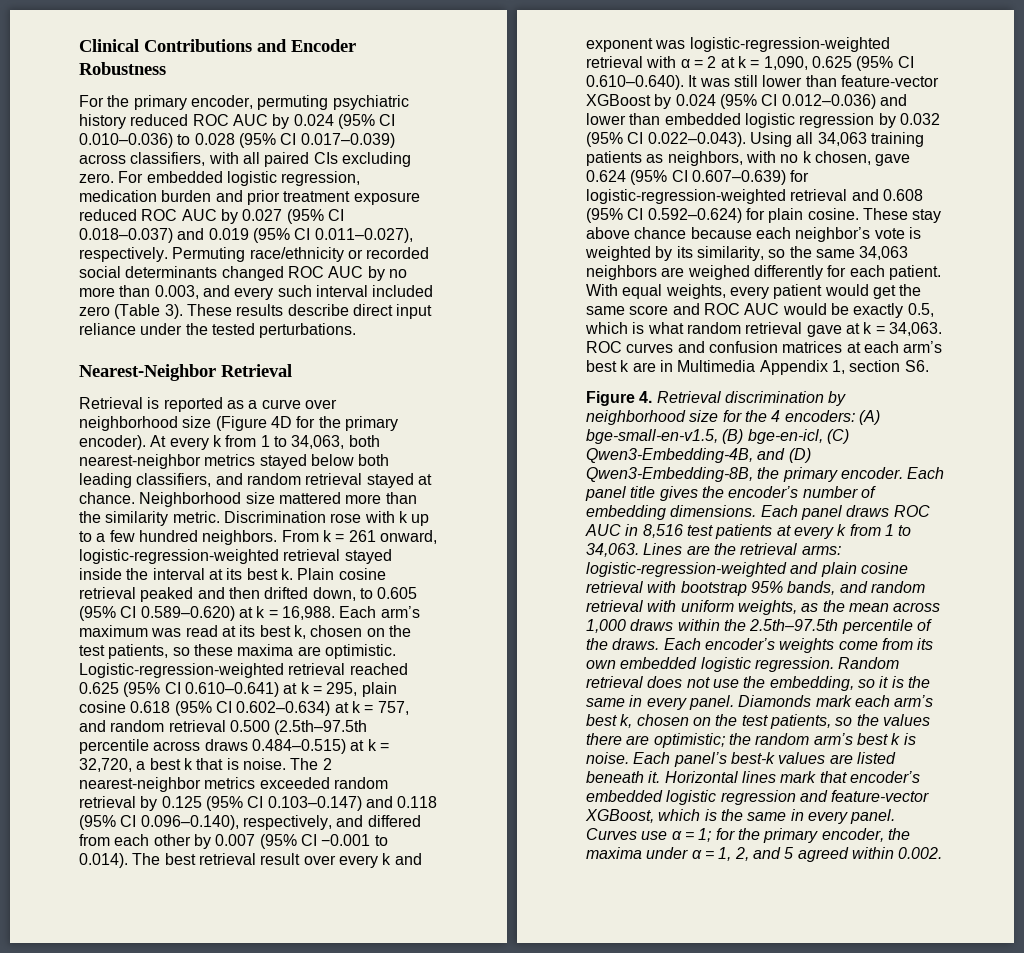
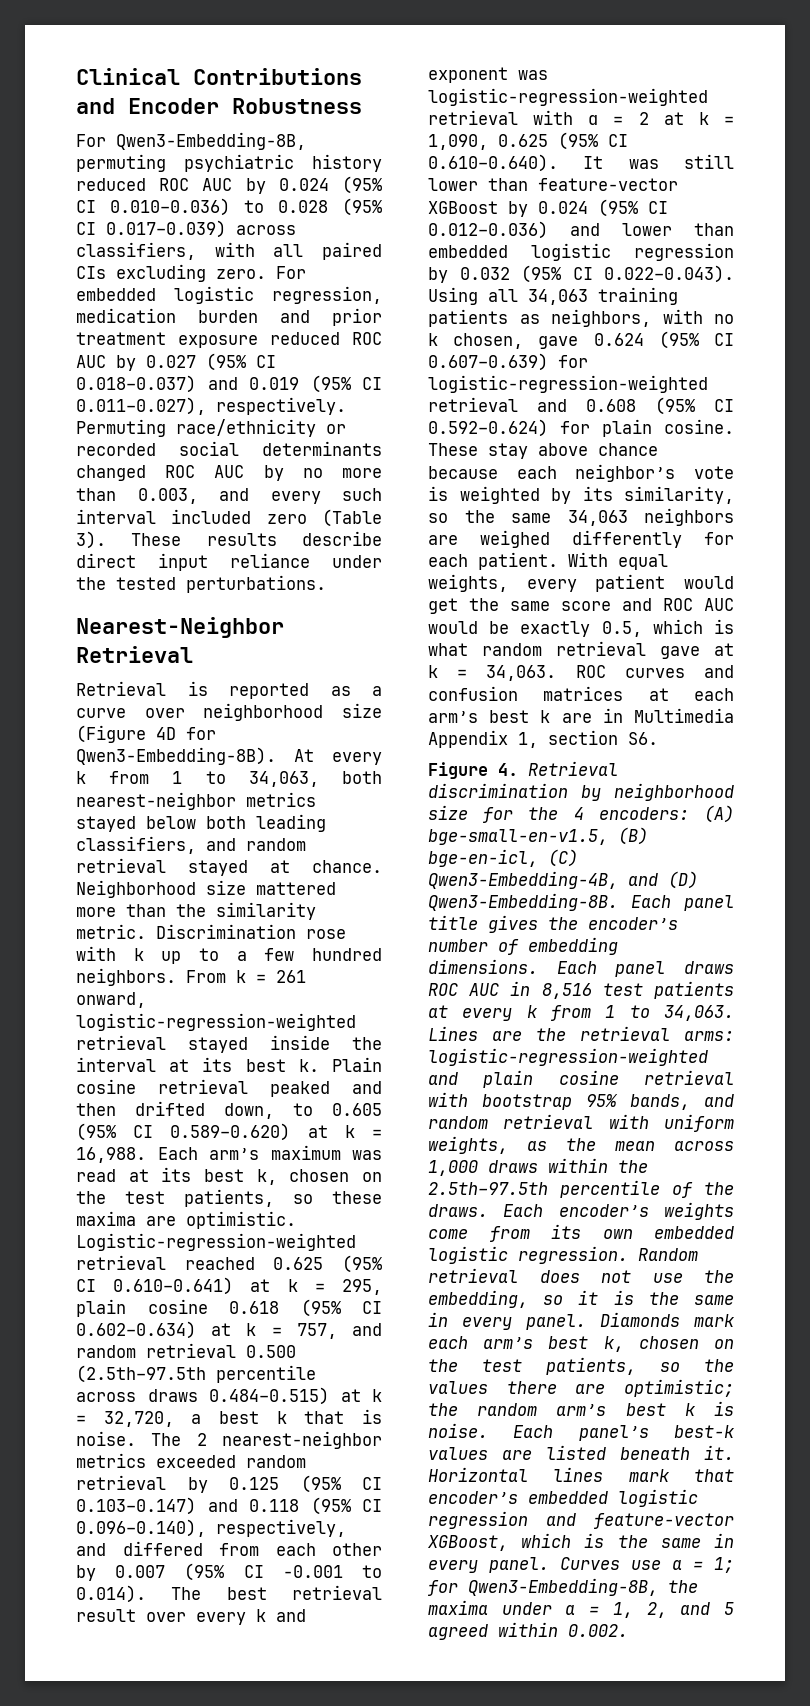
[107,95,253,110] the primary encoder, -> [116,132,306,150] Qwen3-Embedding-8B,
[318,416,398,431] [79,435,146,450] the primary encoder). -> [76,747,276,765] Qwen3-Embedding-8B).
[586,467,903,482] Qwen3-Embedding-8B, the primary encoder. -> [428,893,618,911] Qwen3-Embedding-8B.
[737,828,884,843] the primary encoder, -> [468,1578,658,1596] Qwen3-Embedding-8B,

